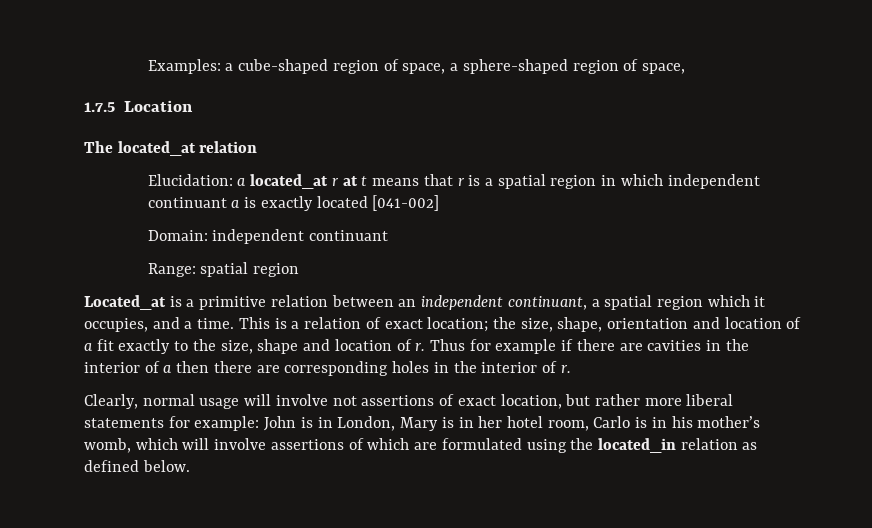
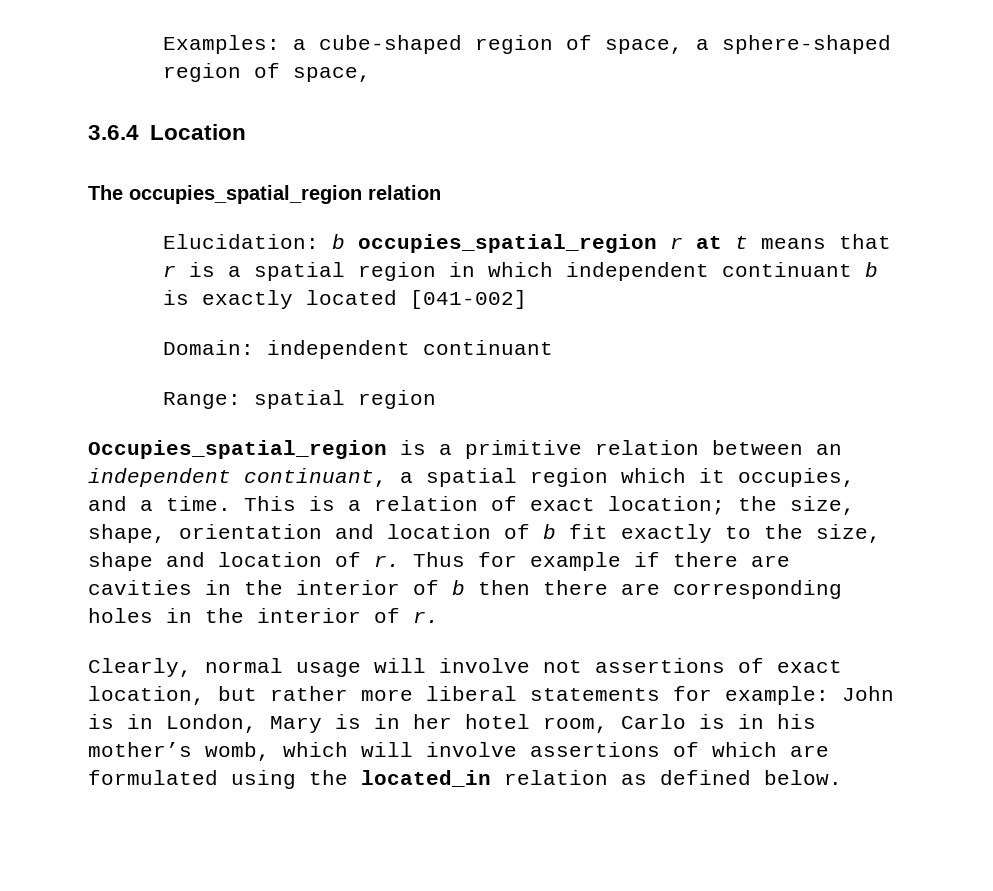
[84,102,115,112] 1.7.5 -> [88,125,139,140] 3.6.4
[117,141,196,156] located_at -> [129,185,362,204] occupies_spatial_region
[237,174,329,189] a located_at -> [332,234,658,253] b occupies_spatial_region
[231,199,241,208] a -> [865,262,879,277] b
[84,295,166,310] Located_at -> [88,440,387,459] Occupies_spatial_region
[84,342,93,351] a -> [543,524,556,539] b
[163,364,173,373] a -> [452,580,465,595] b

